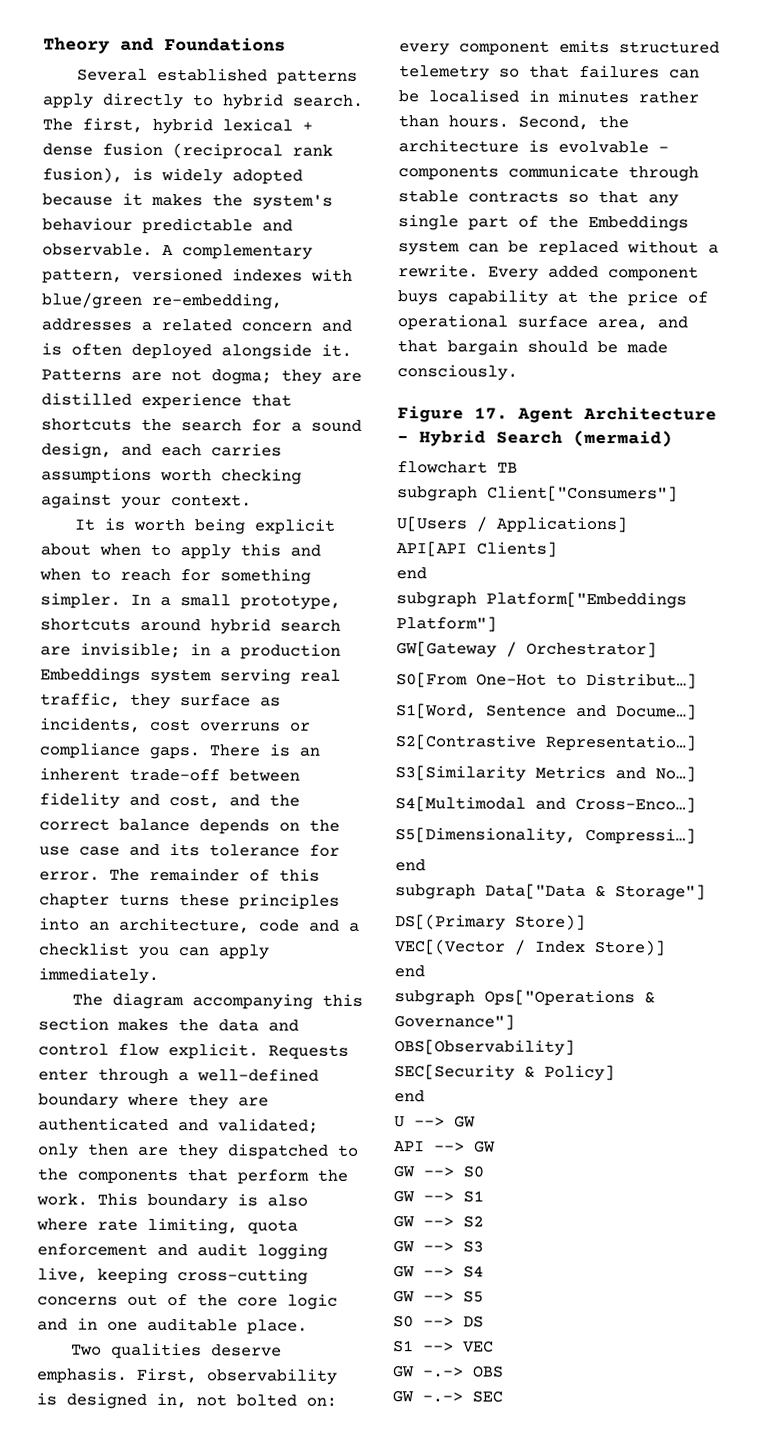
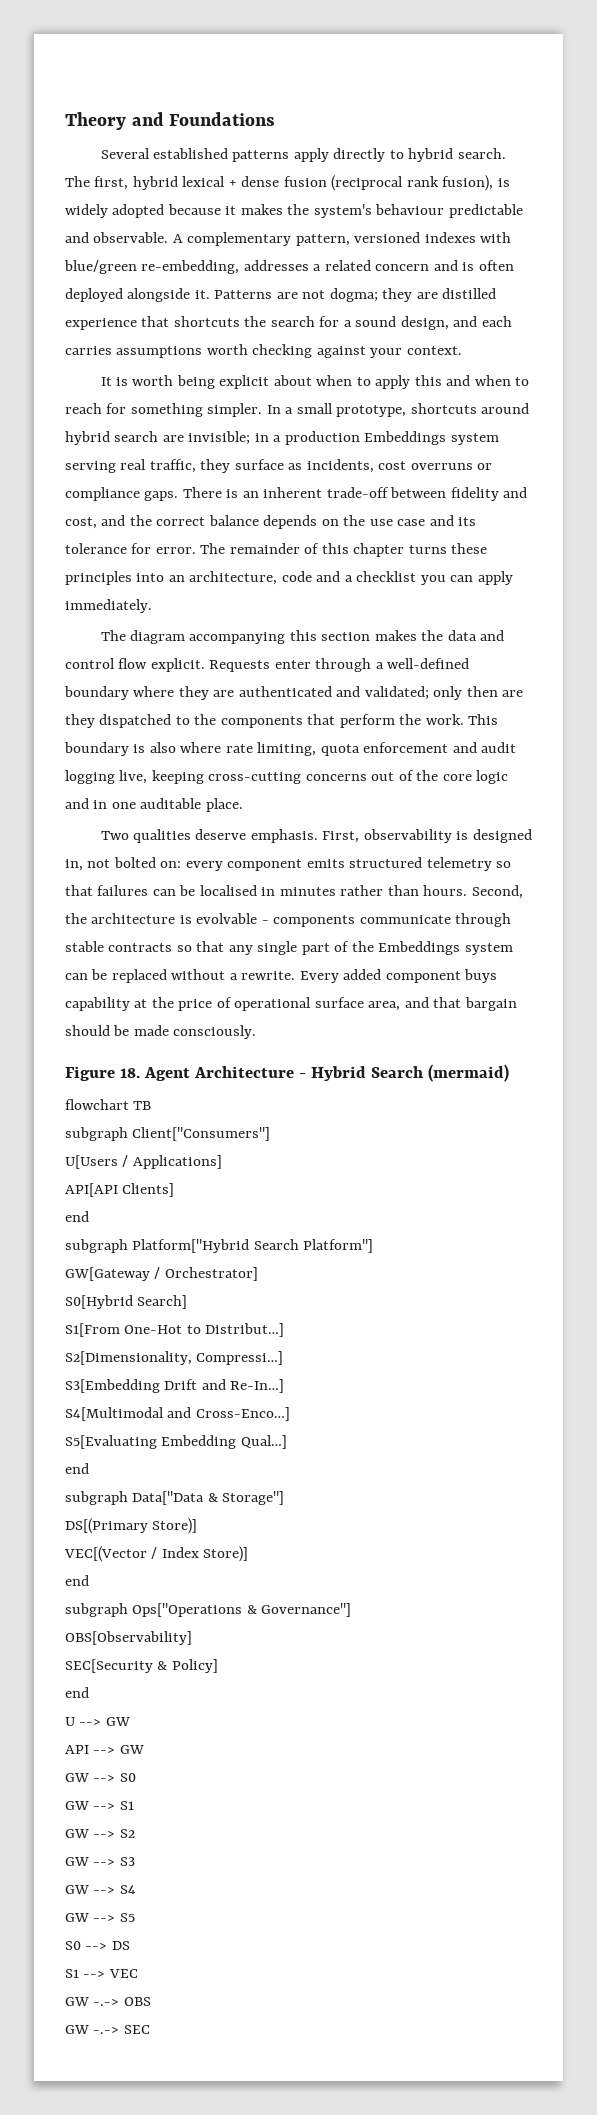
[474,407,508,420] 17. -> [119,1068,140,1078] 18.
[486,591,687,609] Platform["Embeddings -> [132,1239,299,1253] Platform["Hybrid Search
[396,672,468,688] S0[From -> [65,1295,188,1309] [65,1323,120,1337] S0[Hybrid Search] // S1[From
[396,703,697,720] [395,734,696,752] [395,765,696,782] S1[Word, Sentence and Docume…] // S2[Contrastive Representatio…] // S3[Similarity Metrics and No…] -> [65,1351,284,1365] [65,1379,285,1393] S2[Dimensionality, Compressi…] // S3[Embedding Drift and Re-In…]
[395,827,696,845] S5[Dimensionality, Compressi…] -> [65,1435,287,1449] S5[Evaluating Embedding Qual…]

